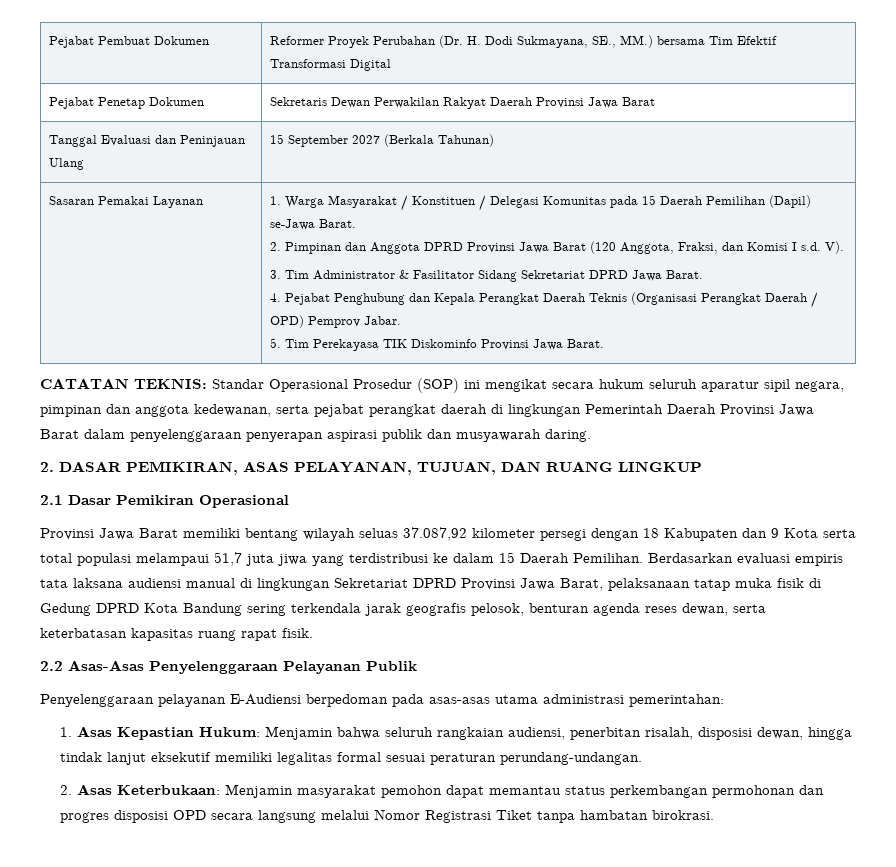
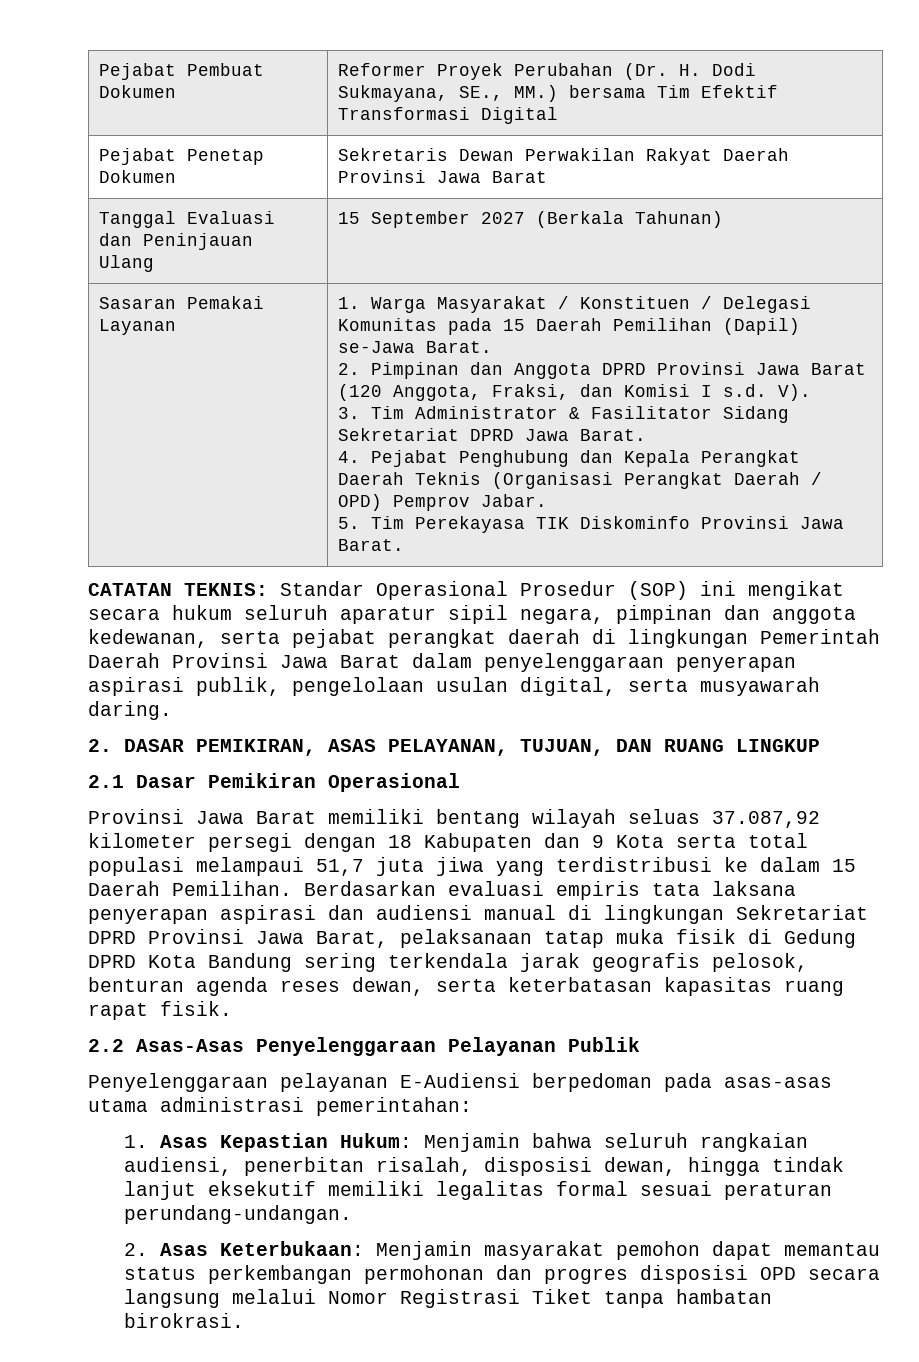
[382,429,452,442] publik dan -> [196,677,688,696] publik, pengelolaan usulan digital, serta
(123, 583) none -> [88,905,364,924] penyerapan aspirasi dan

